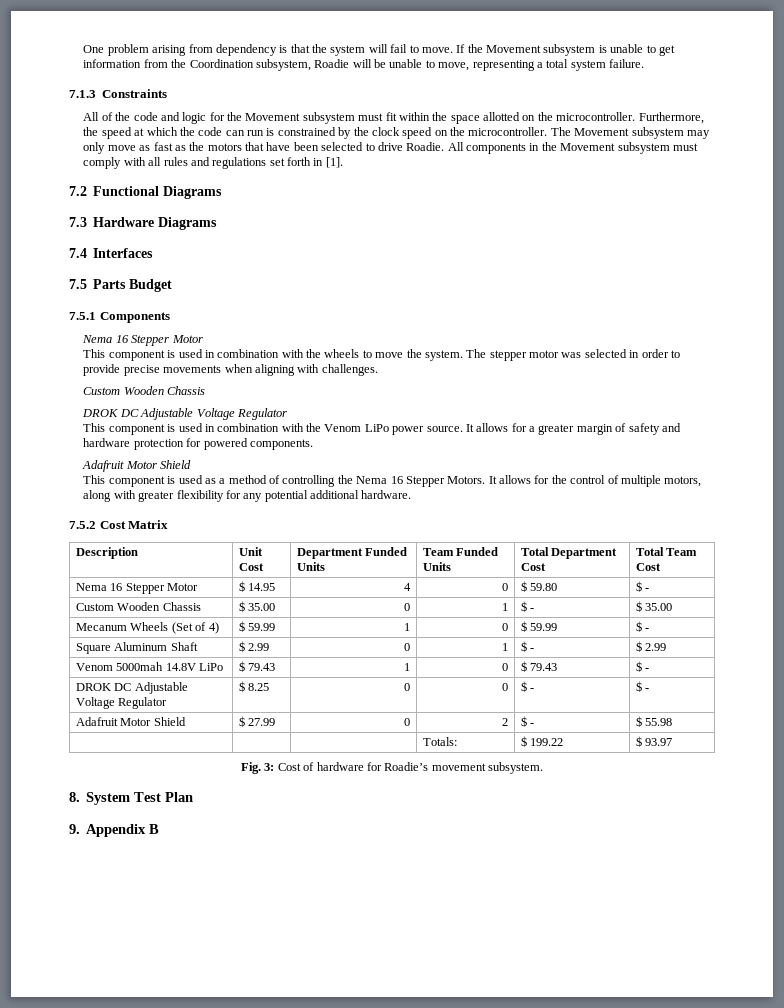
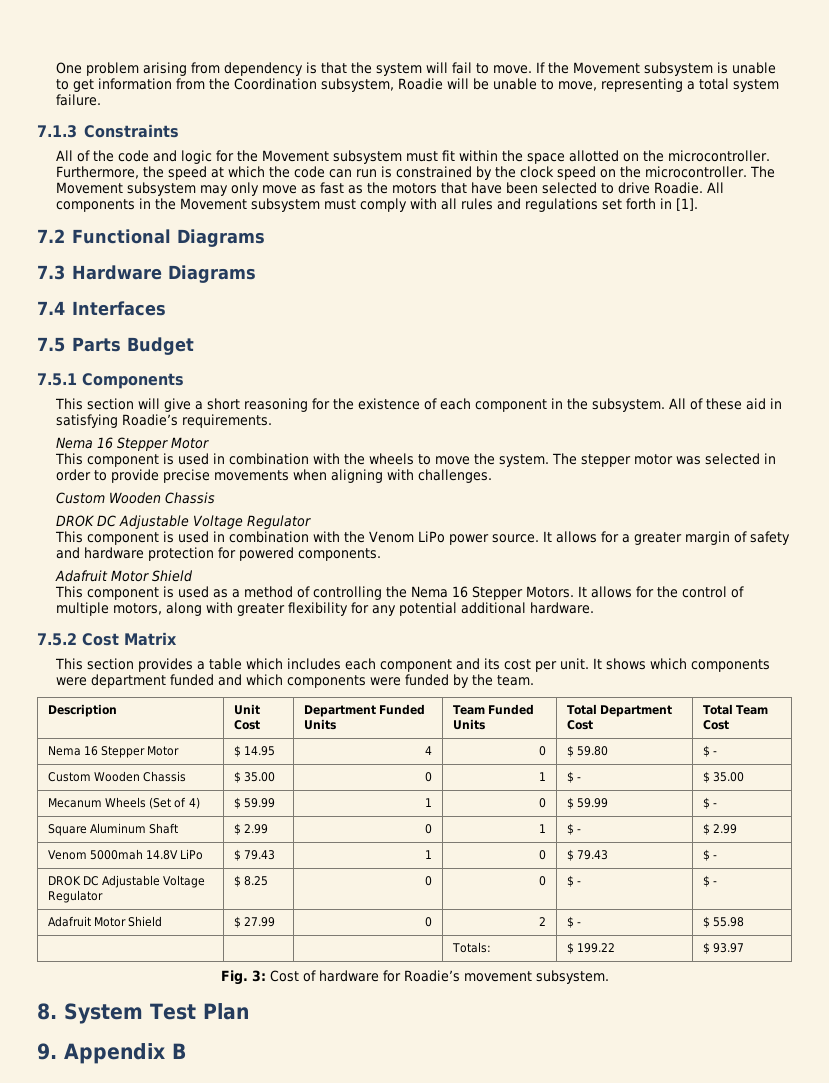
(170, 317) none -> [55,398,783,412] [56,414,273,428] // This section will give a short reasoning for the existence of each component in the subsystem. All of these aid in satisfying Roadie’s requirements.
(169, 524) none -> [55,658,771,672] [56,674,535,688] // This section provides a table which includes each component and its cost per unit. It shows which components were department funded and which components were funded by the team.

